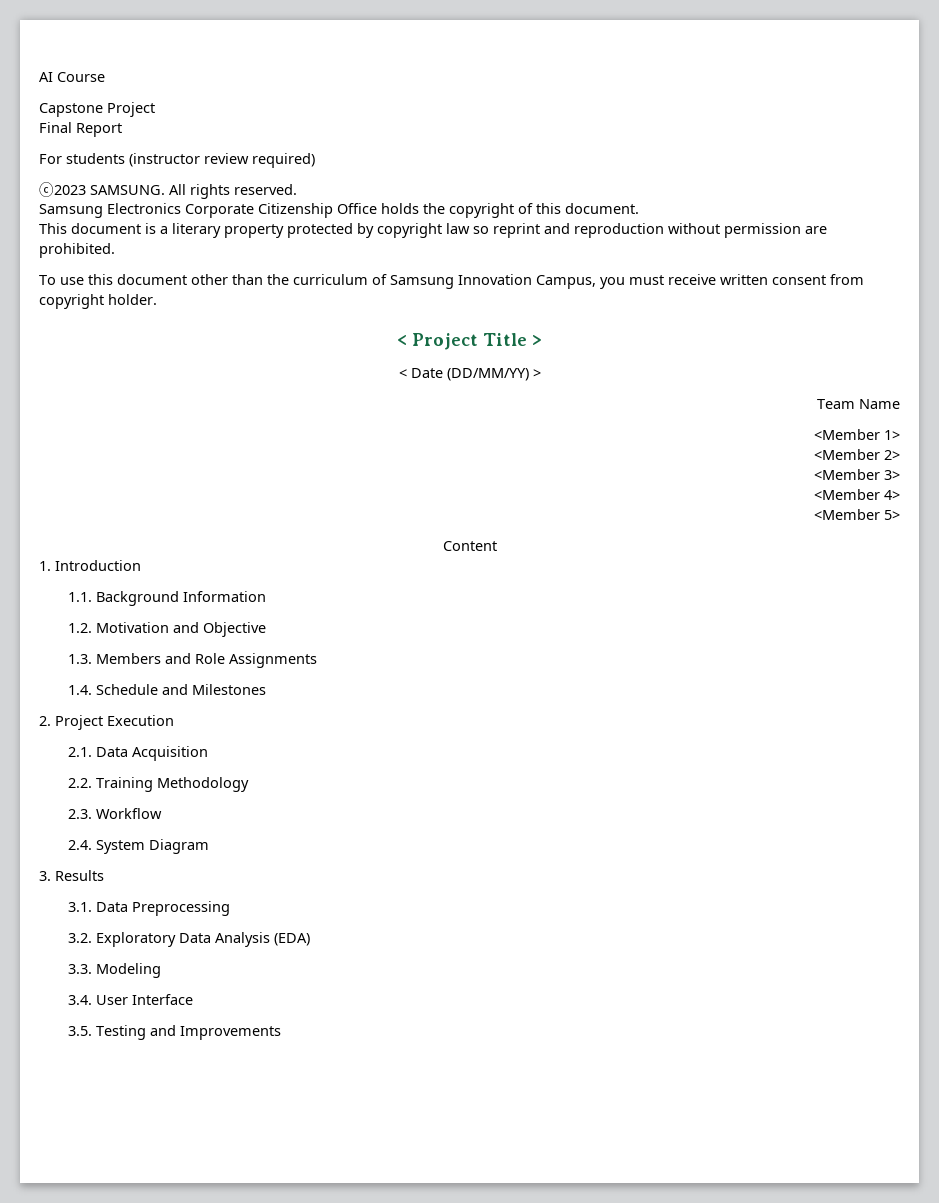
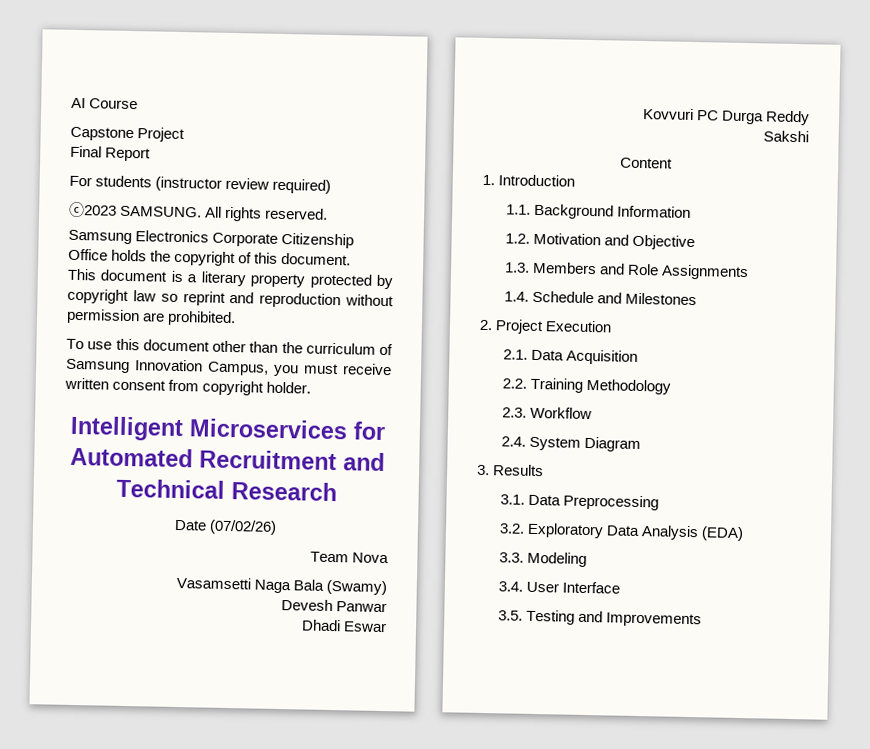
[397,333,542,350] [398,368,541,381] [817,399,900,409] [814,429,900,440] [814,449,900,460] [814,469,900,480] [814,489,900,500] [814,509,900,520] < Project Title > // < Date (DD/MM/YY) > // Team Name // <Member 1> // <Member 2> // <Member 3> // <Member 4> // <Member 5> -> [69,415,386,442] [69,446,385,472] [115,478,337,502] [173,519,278,535] [309,551,389,564] [175,576,388,596] [280,599,387,613] [300,619,387,633] [642,108,810,126] [763,130,809,143] Intelligent Microservices for Automated Recruitment and Technical Research // Date (07/02/26) // Team Nova // Vasamsetti Naga Bala (Swamy) // Devesh Panwar // Dhadi Eswar // Kovvuri PC Durga Reddy // Sakshi

